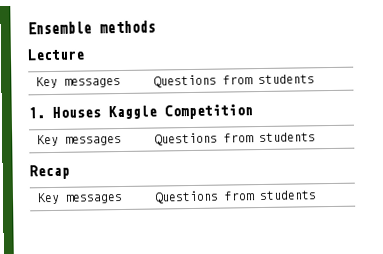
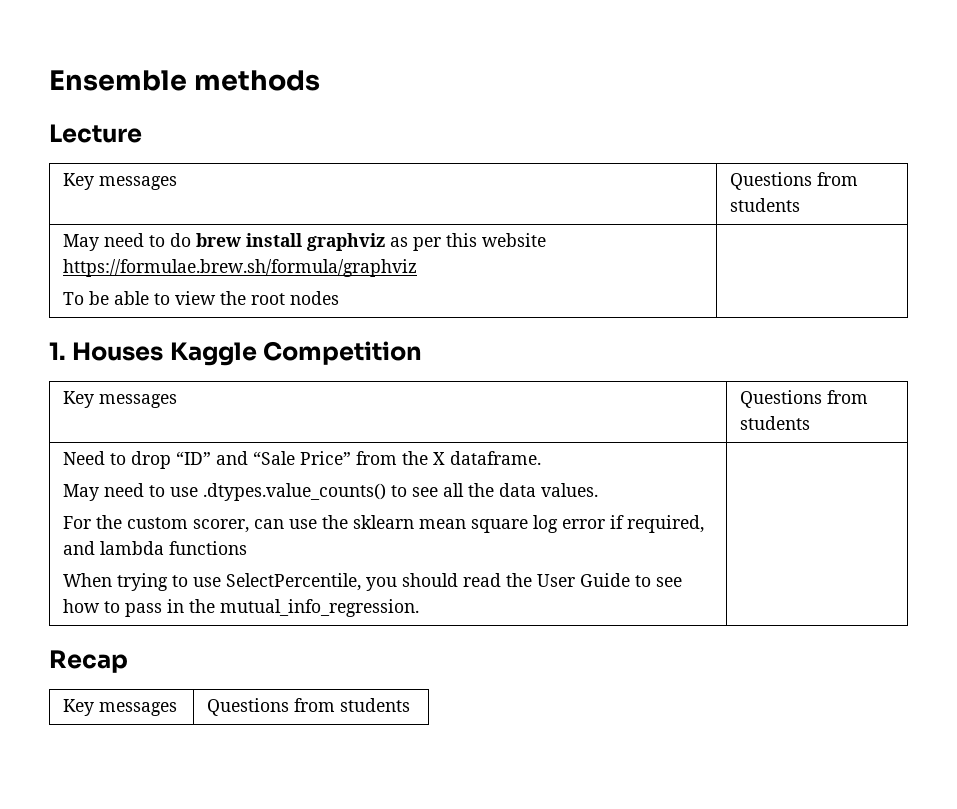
(315, 79) none -> [63,233,547,251] [63,259,418,277] [63,291,340,305] // May need to do brew install graphviz as per this website https://formulae.brew.sh/formula/graphviz // To be able to view the root nodes |
(316, 137) none -> [63,451,542,469] [63,483,599,501] [63,515,705,533] [63,541,248,555] [63,573,683,591] [63,599,420,617] // Need to drop “ID” and “Sale Price” from the X dataframe. // May need to use .dtypes.value_counts() to see all the data values. // For the custom scorer, can use the sklearn mean square log error if required, and lambda functions // When trying to use SelectPercentile, you should read the User Guide to see how to pass in the mutual_info_regression. |

